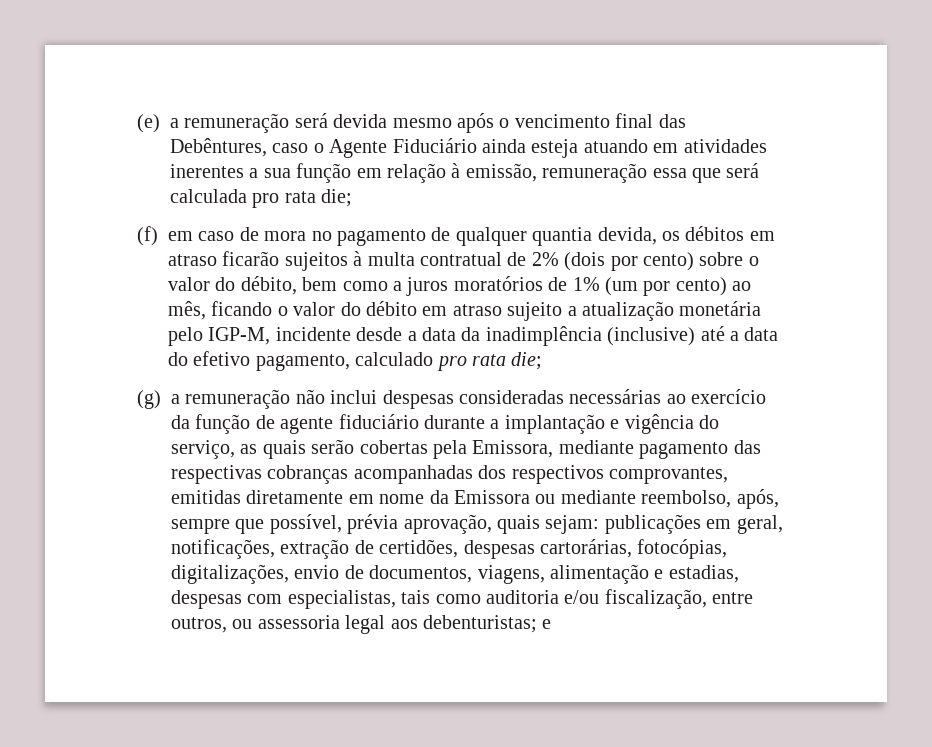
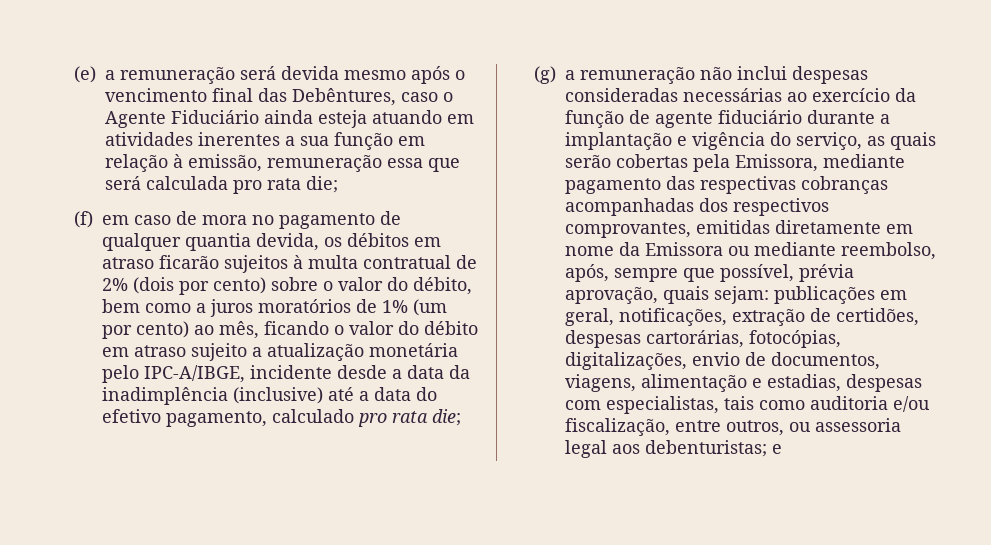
[208,327,271,345] IGP-M, -> [144,365,246,383] IPC-A/IBGE,

